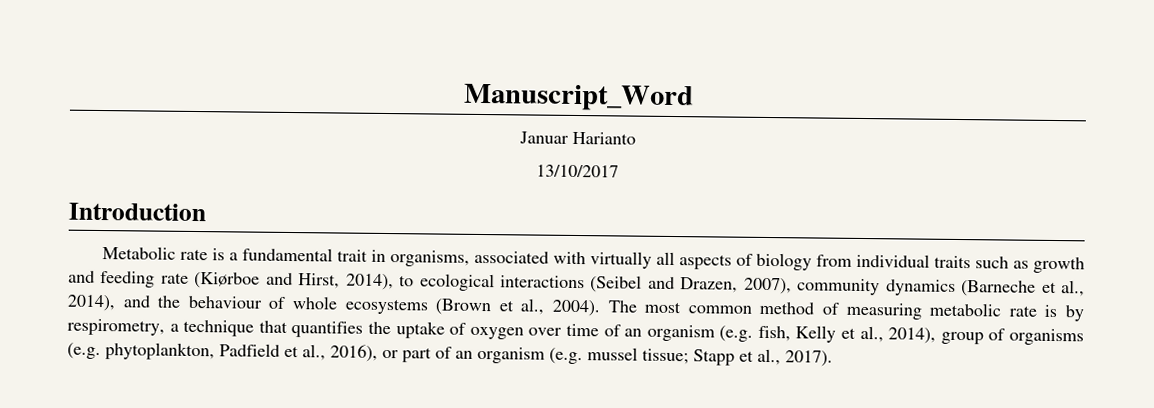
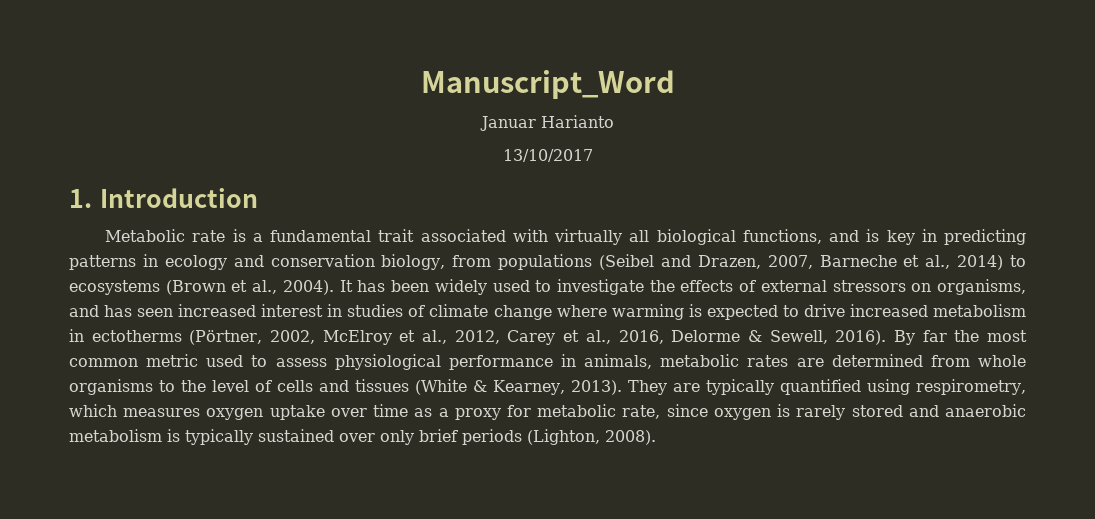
(619, 171) none -> [69,189,92,208] 1.
[370,249,470,267] in organisms, -> (415, 235) none
[678,252,1085,274] [68,270,1085,297] [67,294,338,312] aspects of biology from individual traits such as growth and feeding rate (Kiørboe and Hirst, 2014), to ecological interactions (Seibel and Drazen, 2007), community dynamics (Barneche et al., 2014), and the behaviour of whole -> [656,229,1026,245] [69,254,1026,270] biological functions, and is key in predicting patterns in ecology and conservation biology, from populations (Seibel and Drazen, 2007, Barneche et al., 2014) to
[607,300,1085,322] [67,318,1085,346] [67,342,833,367] The most common method of measuring metabolic rate is by respirometry, a technique that quantifies the uptake of oxygen over time of an organism (e.g. fish, Kelly et al., 2014), group of organisms (e.g. phytoplankton, Padfield et al., 2016), or part of an organism (e.g. mussel tissue; Stapp et al., 2017). -> [339,279,1026,295] [69,304,1026,320] [69,329,1028,345] [69,354,1026,370] [69,379,1027,395] [69,404,1026,420] [69,429,656,445] It has been widely used to investigate the effects of external stressors on organisms, and has seen increased interest in studies of climate change where warming is expected to drive increased metabolism in ectotherms (Pörtner, 2002, McElroy et al., 2012, Carey et al., 2016, Delorme & Sewell, 2016). By far the most common metric used to assess physiological performance in animals, metabolic rates are determined from whole organisms to the level of cells and tissues (White & Kearney, 2013). They are typically quantified using respirometry, which measures oxygen uptake over time as a proxy for metabolic rate, since oxygen is rarely stored and anaerobic metabolism is typically sustained over only brief periods (Lighton, 2008).

